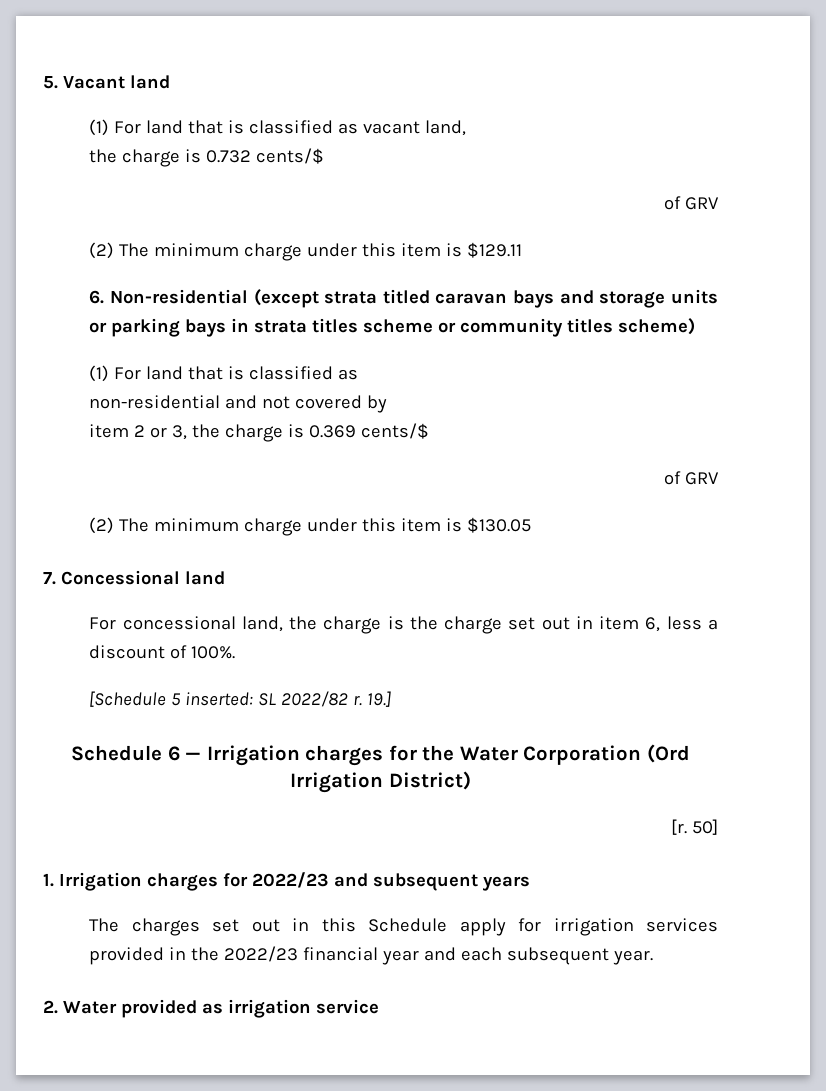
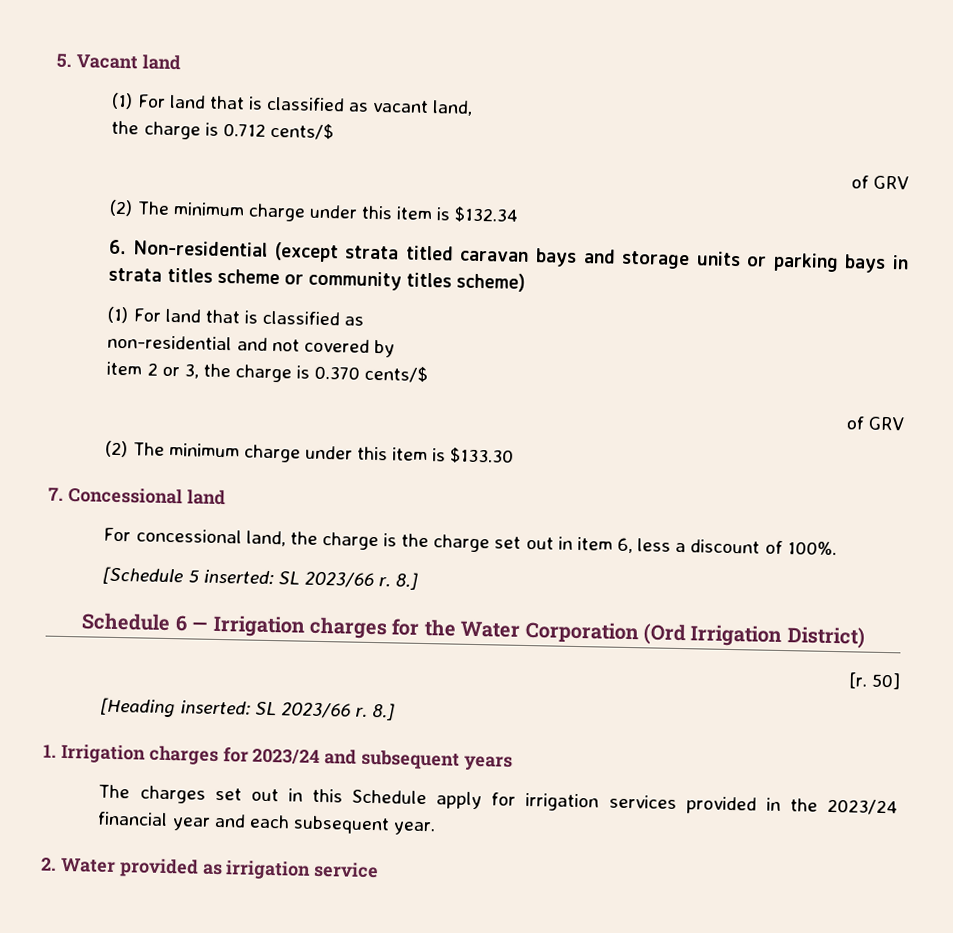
[206,150,252,163] 0.732 -> [222,122,266,137] 0.712
[467,242,523,258] $129.11 -> [454,206,520,223] $132.34
[309,425,357,438] 0.369 -> [314,365,361,380] 0.370
[467,517,532,533] $130.05 -> [450,447,515,464] $133.30
[281,691,392,707] 2022/82 r. 19.] -> [303,571,419,590] 2023/66 r. 8.]
(718, 827) none -> [100,697,396,721] // [Heading inserted: SL 2023/66 r. 8.]
[252,872,329,888] 2022/23 -> [252,748,321,766] 2023/24
[224,946,299,962] 2022/23 -> [827,798,898,816] 2023/24

